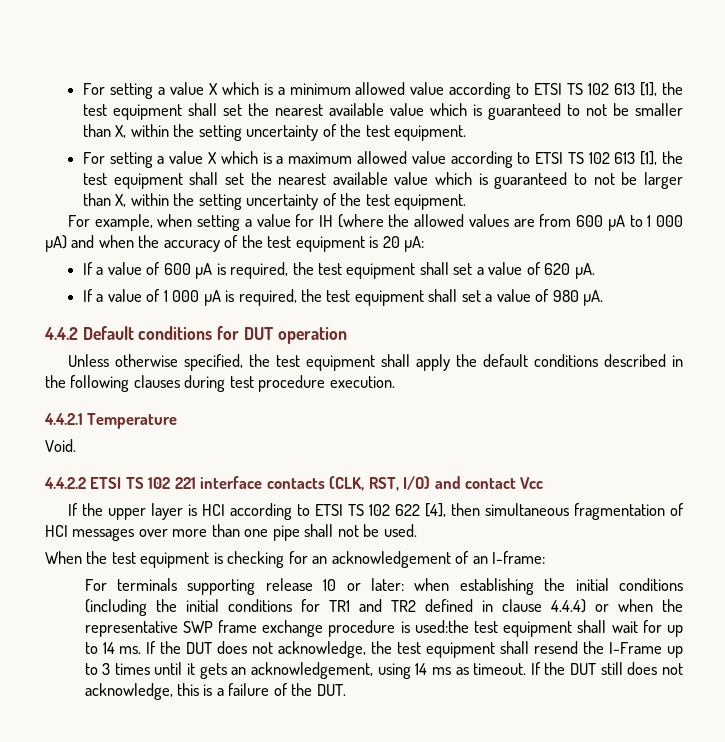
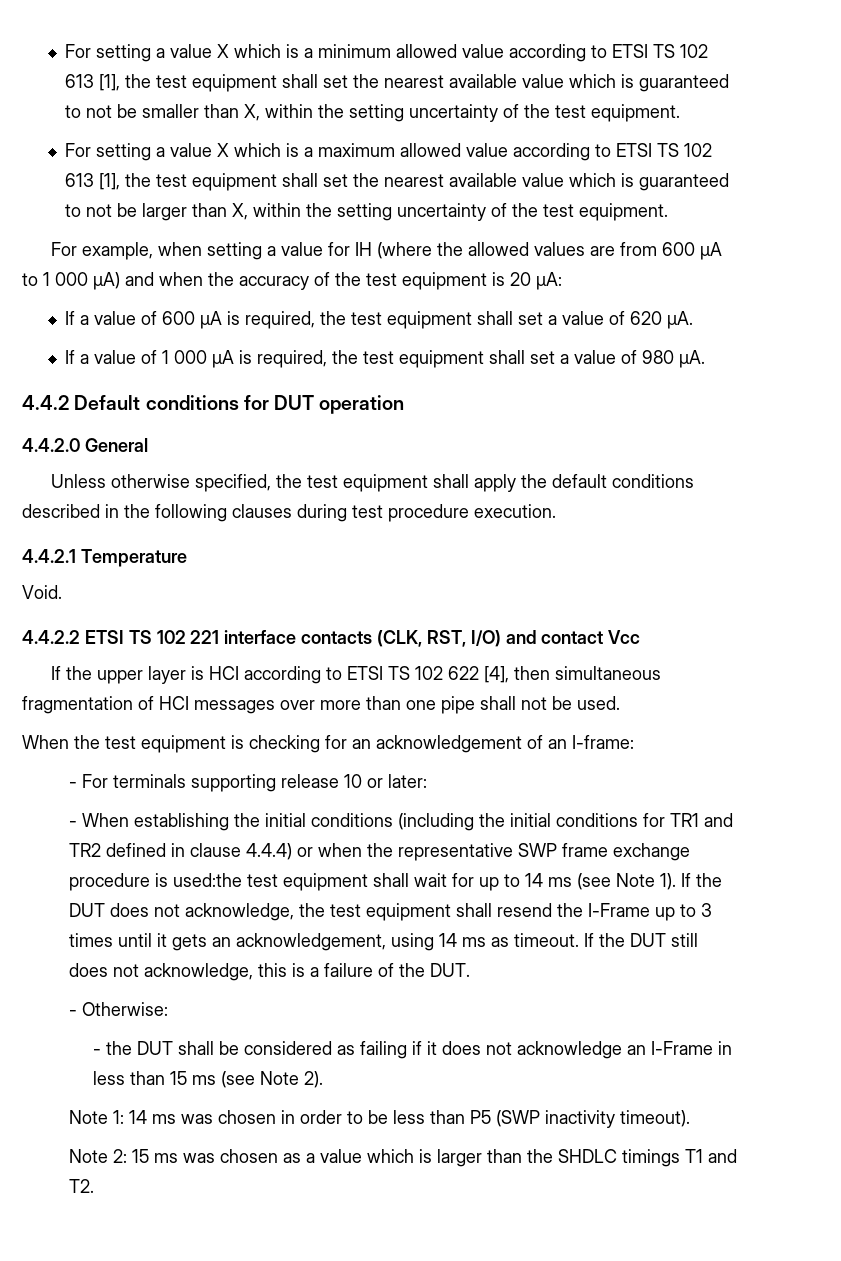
(347, 335) none -> [22,438,148,452] // 4.4.2.0 General
(546, 557) none -> [69,782,78,788] -
[414,578,450,591] when -> [69,813,130,827] // - When
[119,646,142,654] ms. -> [548,873,677,890] ms (see Note 1).
(346, 690) none -> [69,1002,169,1016] [92,1041,732,1059] [92,1071,323,1088] [69,1110,691,1128] [69,1149,738,1167] [69,1179,95,1193] // - Otherwise: // - the DUT shall be considered as failing if it does not acknowledge an I-Frame in less than 15 ms (see Note 2). // Note 1: 14 ms was chosen in order to be less than P5 (SWP inactivity timeout). // Note 2: 15 ms was chosen as a value which is larger than the SHDLC timings T1 and T2.

